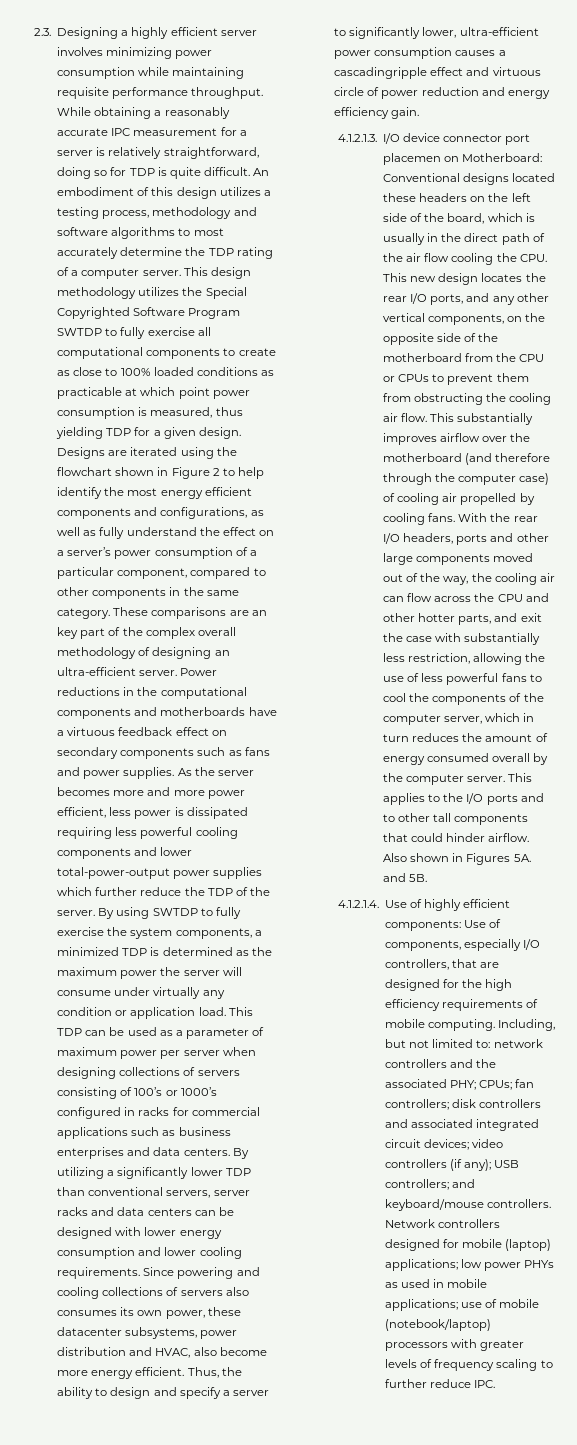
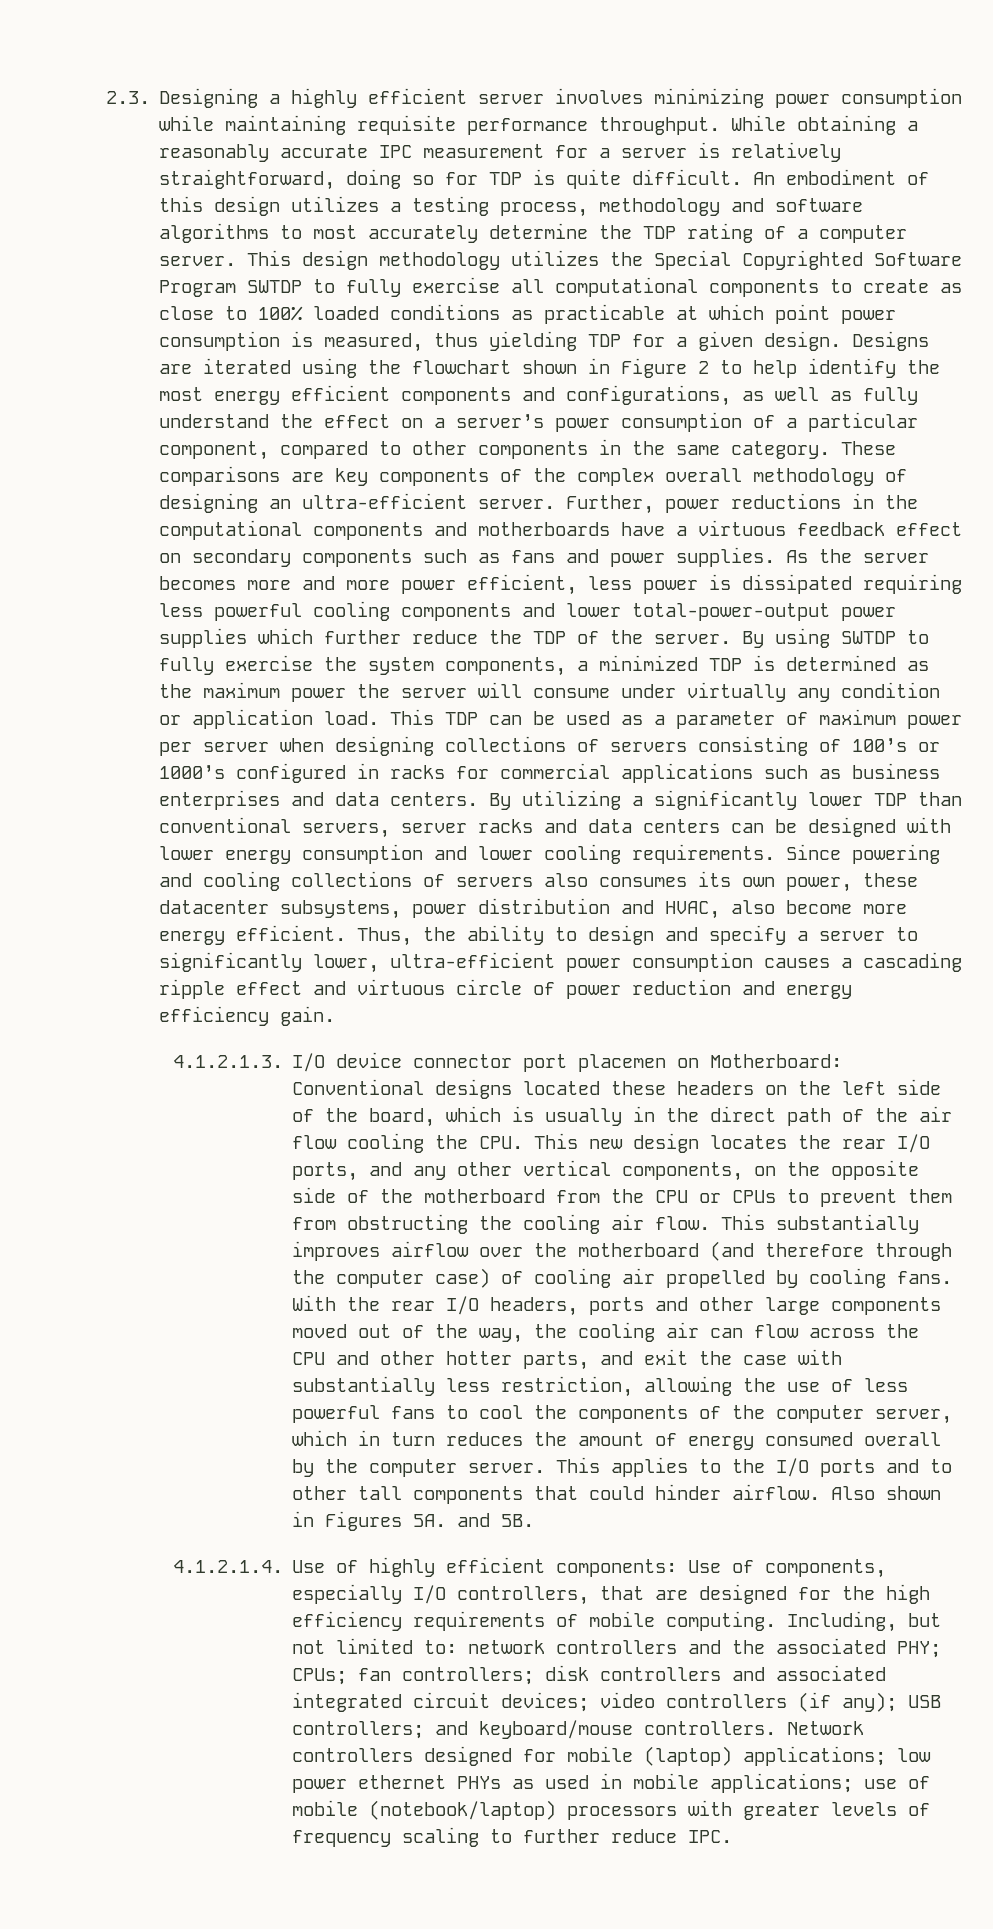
[251,610,267,616] [57,627,106,639] an key part -> [334,468,489,486] key components
[180,668,218,676] Power -> [565,495,720,514] Further, power
[334,67,428,79] cascadingripple -> [862,952,962,972] [158,979,225,999] cascading ripple
(522, 1266) none -> [358,1775,447,1789] ethernet

